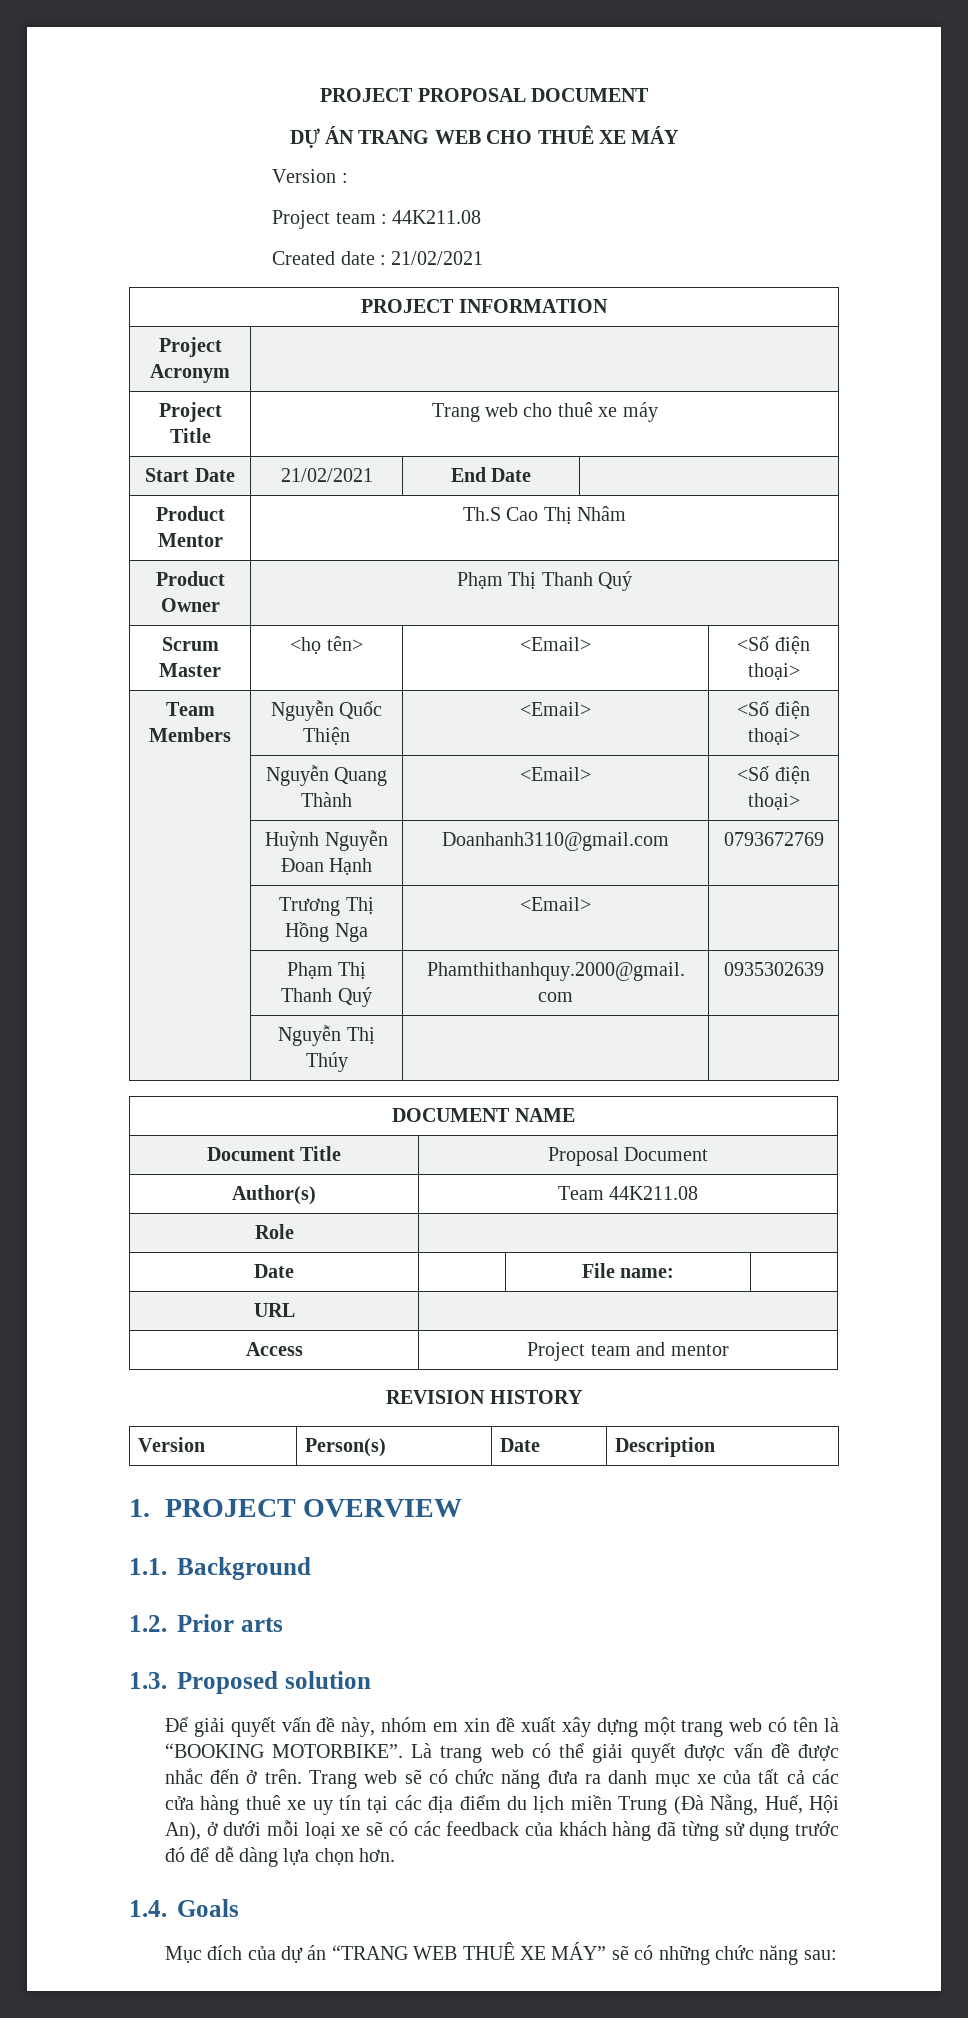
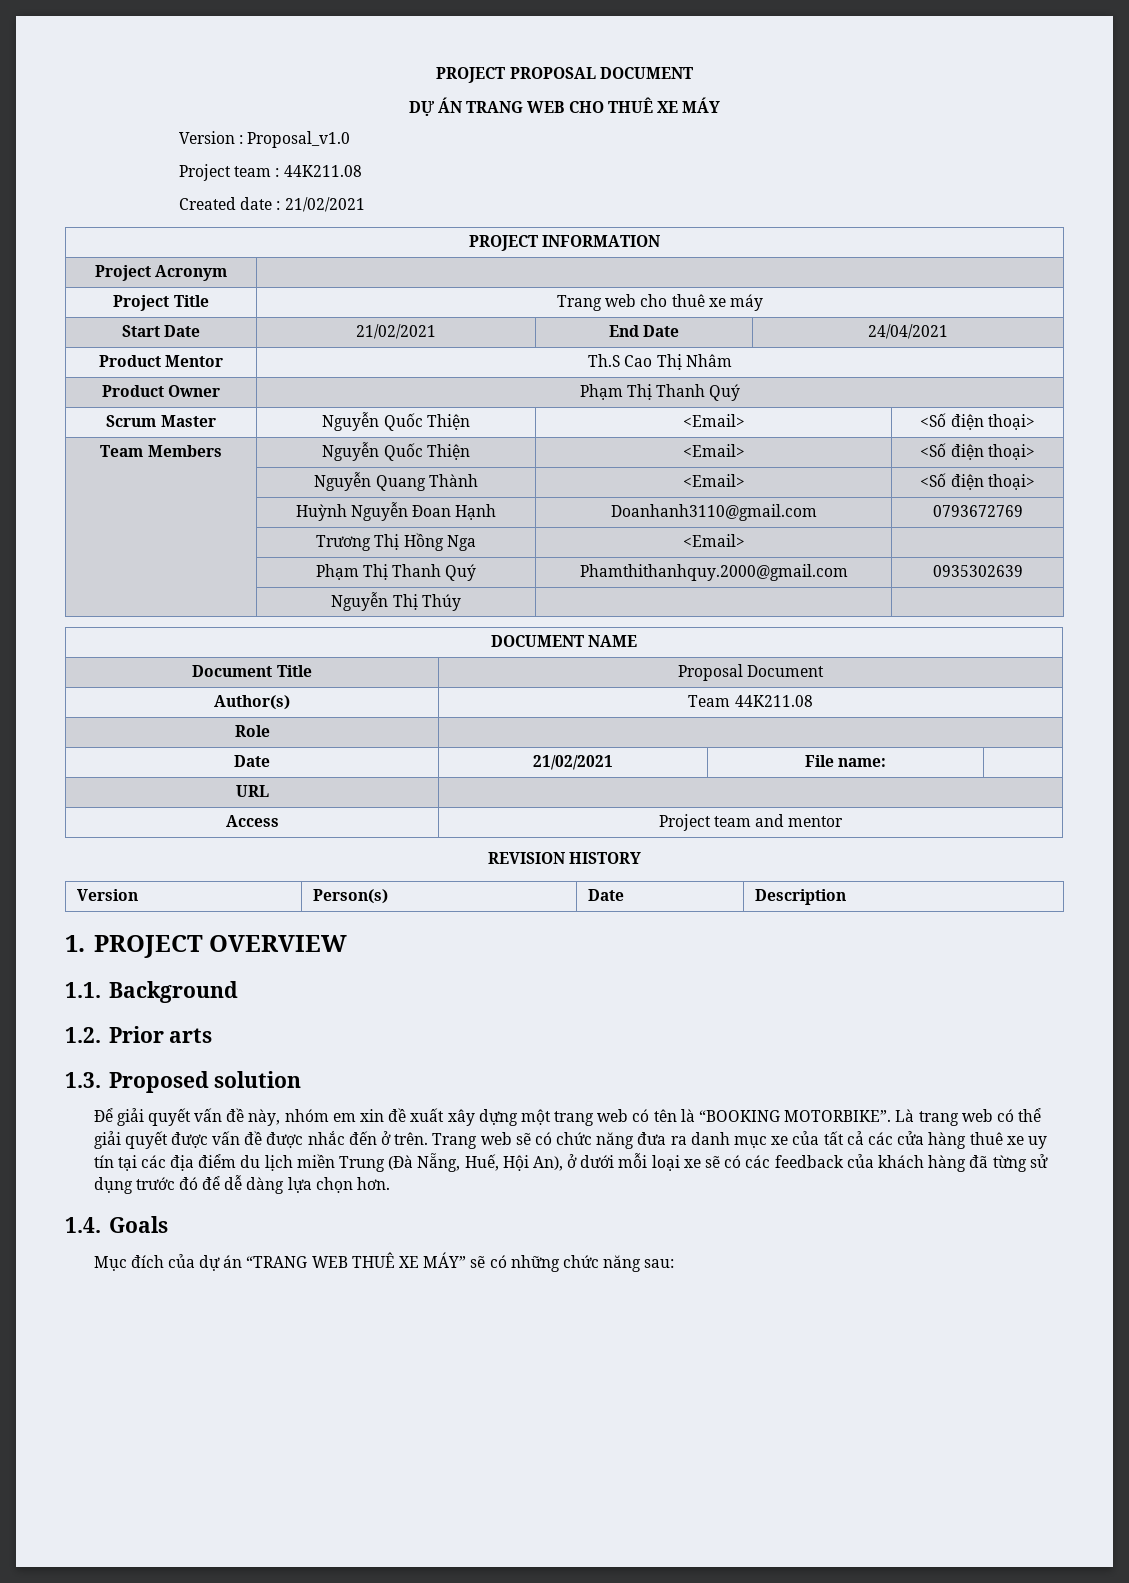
(348, 178) none -> [247,131,351,148] Proposal_v1.0
(532, 475) none -> [868,324,948,339] 24/04/2021
[290,636,363,654] <họ tên> -> [322,412,470,431] Nguyễn Quốc Thiện
(294, 1271) none -> [533,755,613,770] 21/02/2021

